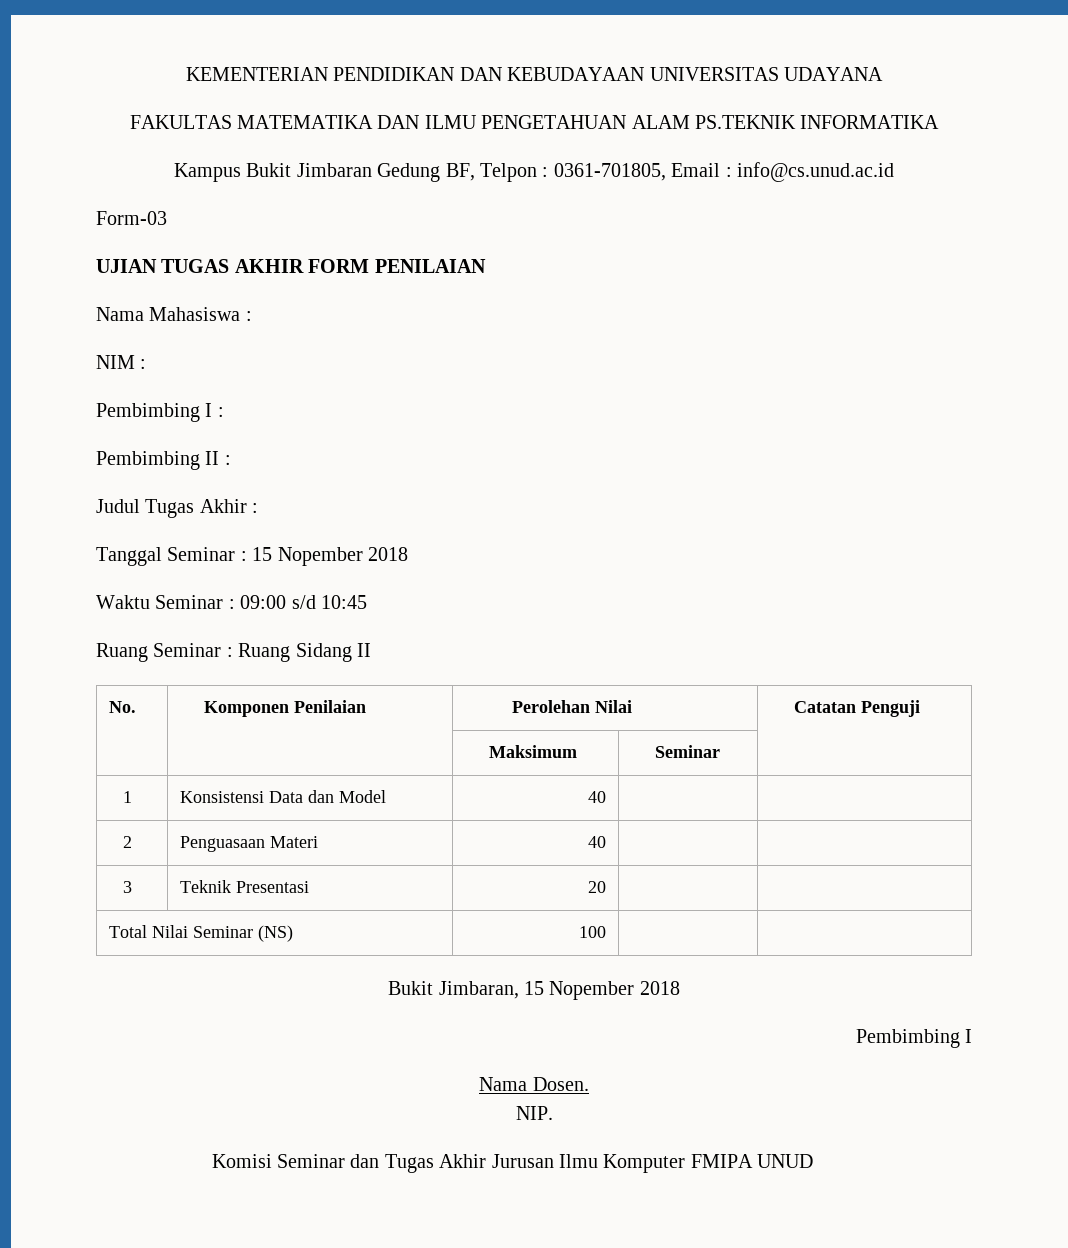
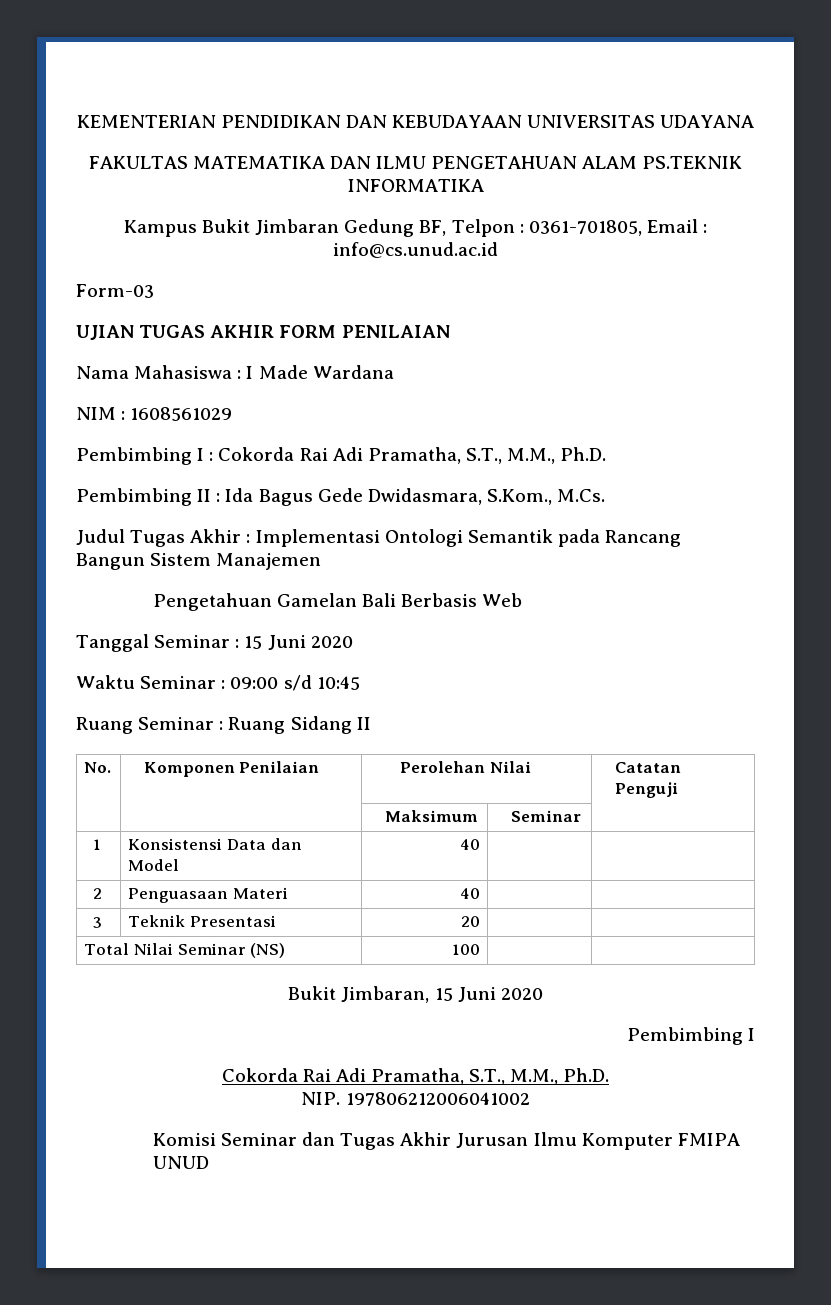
(252, 316) none -> [246,365,394,379] I Made Wardana
(147, 364) none -> [130,407,233,421] 1608561029
[96,451,231,470] [96,499,259,518] // Pembimbing II : // Judul Tugas Akhir : -> [218,447,607,464] [76,488,606,506] [76,529,682,547] [76,553,322,570] [152,593,523,611] Cokorda Rai Adi Pramatha, S.T., M.M., Ph.D. // Pembimbing II : Ida Bagus Gede Dwidasmara, S.Kom., M.Cs. // Judul Tugas Akhir : Implementasi Ontologi Semantik pada Rancang Bangun Sistem Manajemen // Pengetahuan Gamelan Bali Berbasis Web
[277,547,408,566] Nopember 2018 -> [267,635,353,650] Juni 2020
[549,981,680,1000] Nopember 2018 -> [457,987,543,1002] Juni 2020
[479,1077,589,1091] Nama Dosen. -> [221,1068,610,1085] Cokorda Rai Adi Pramatha, S.T., M.M., Ph.D.
(553, 1113) none -> [345,1092,530,1106] 197806212006041002

